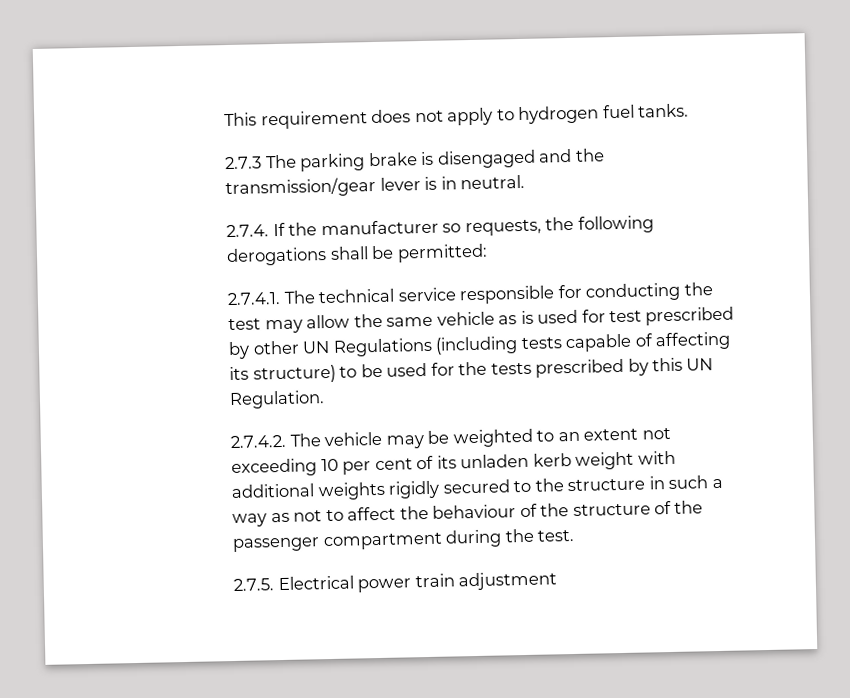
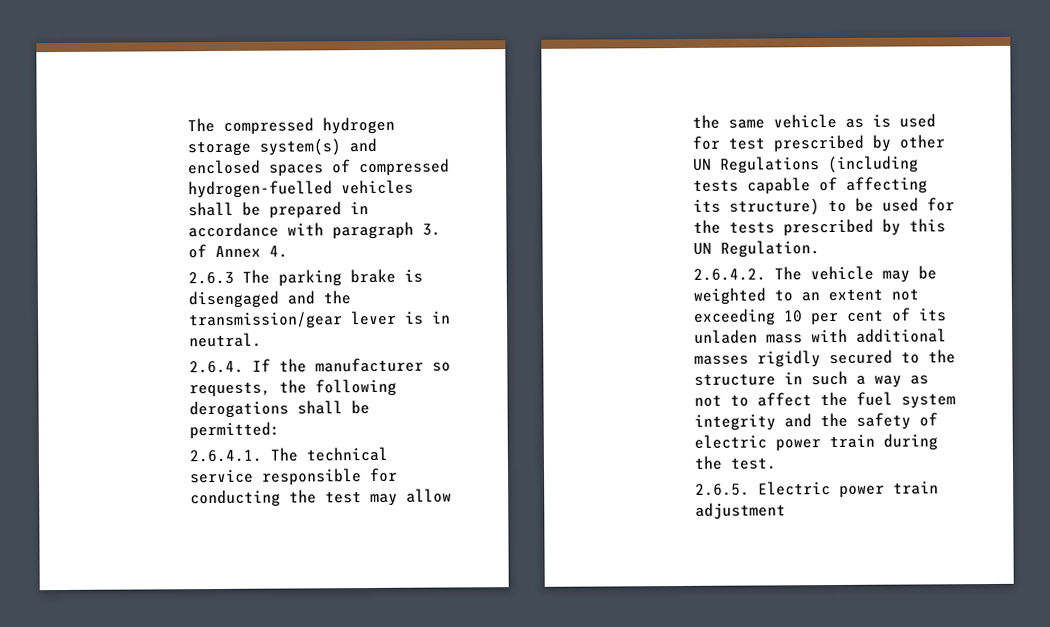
[224,103,690,130] [225,156,263,170] This requirement does not apply to hydrogen fuel tanks. // 2.7.3 -> [187,116,396,135] [187,137,378,157] [188,158,451,177] [188,179,415,199] [188,201,370,219] [188,221,442,240] [188,244,289,259] [188,271,235,285] The compressed hydrogen storage system(s) and enclosed spaces of compressed hydrogen-fuelled vehicles shall be prepared in accordance with paragraph 3. of Annex 4. // 2.6.3
[226,224,270,238] 2.7.4. -> [189,360,245,374] 2.6.4.
[227,291,282,306] 2.7.4.1. -> [189,449,263,463] 2.6.4.1.
[230,434,287,449] 2.7.4.2. -> [693,268,767,281] 2.6.4.2.
[532,451,635,470] kerb weight -> [766,334,804,344] mass
[317,481,386,501] weights -> [694,355,750,365] masses
[432,500,704,519] [232,532,443,552] behaviour of the structure of the passenger compartment -> [856,391,957,409] [694,412,939,431] [694,434,876,452] fuel system integrity and the safety of electric power train
[233,575,354,591] 2.7.5. Electrical -> [695,481,832,496] 2.6.5. Electric

